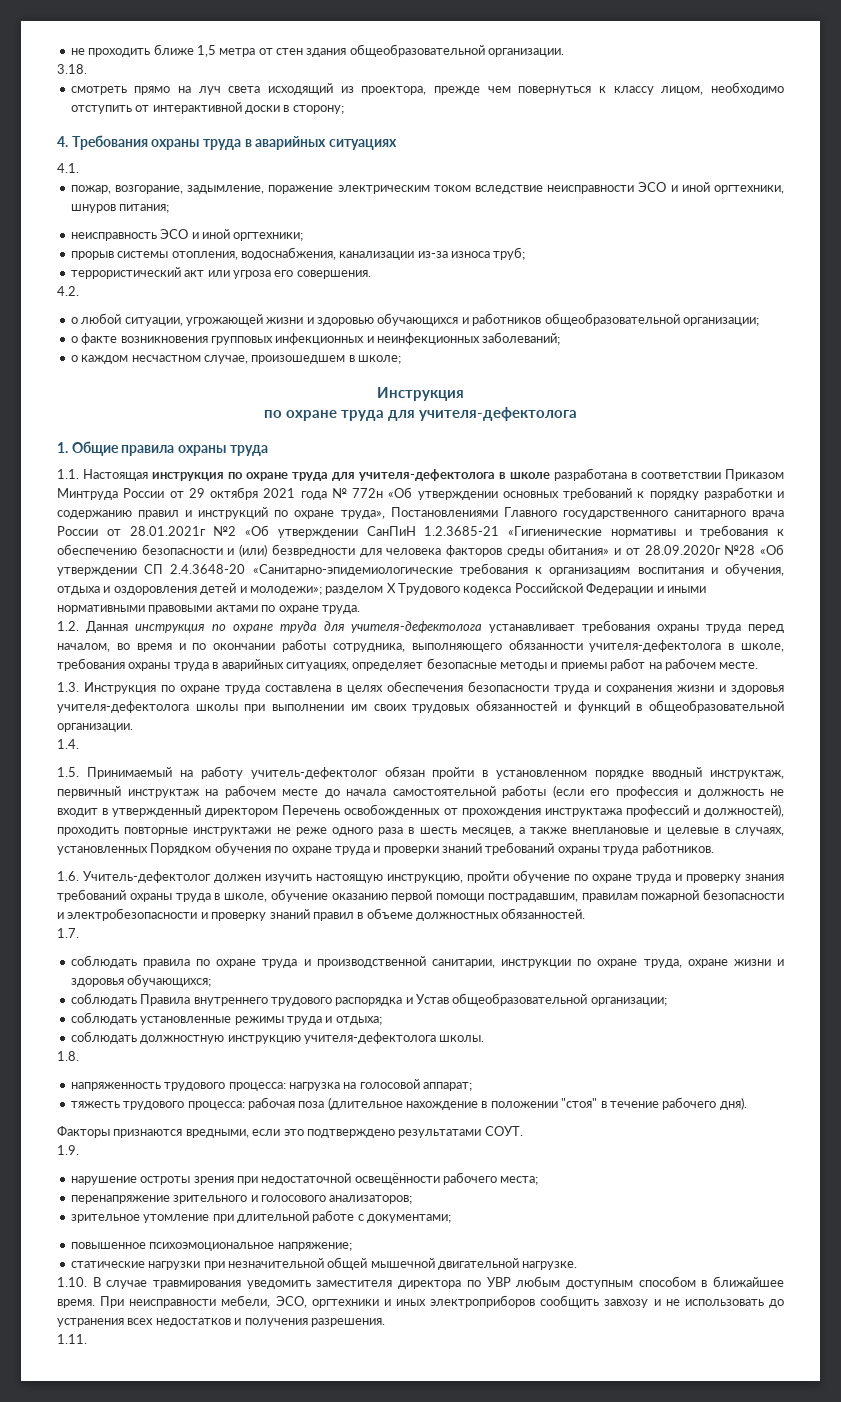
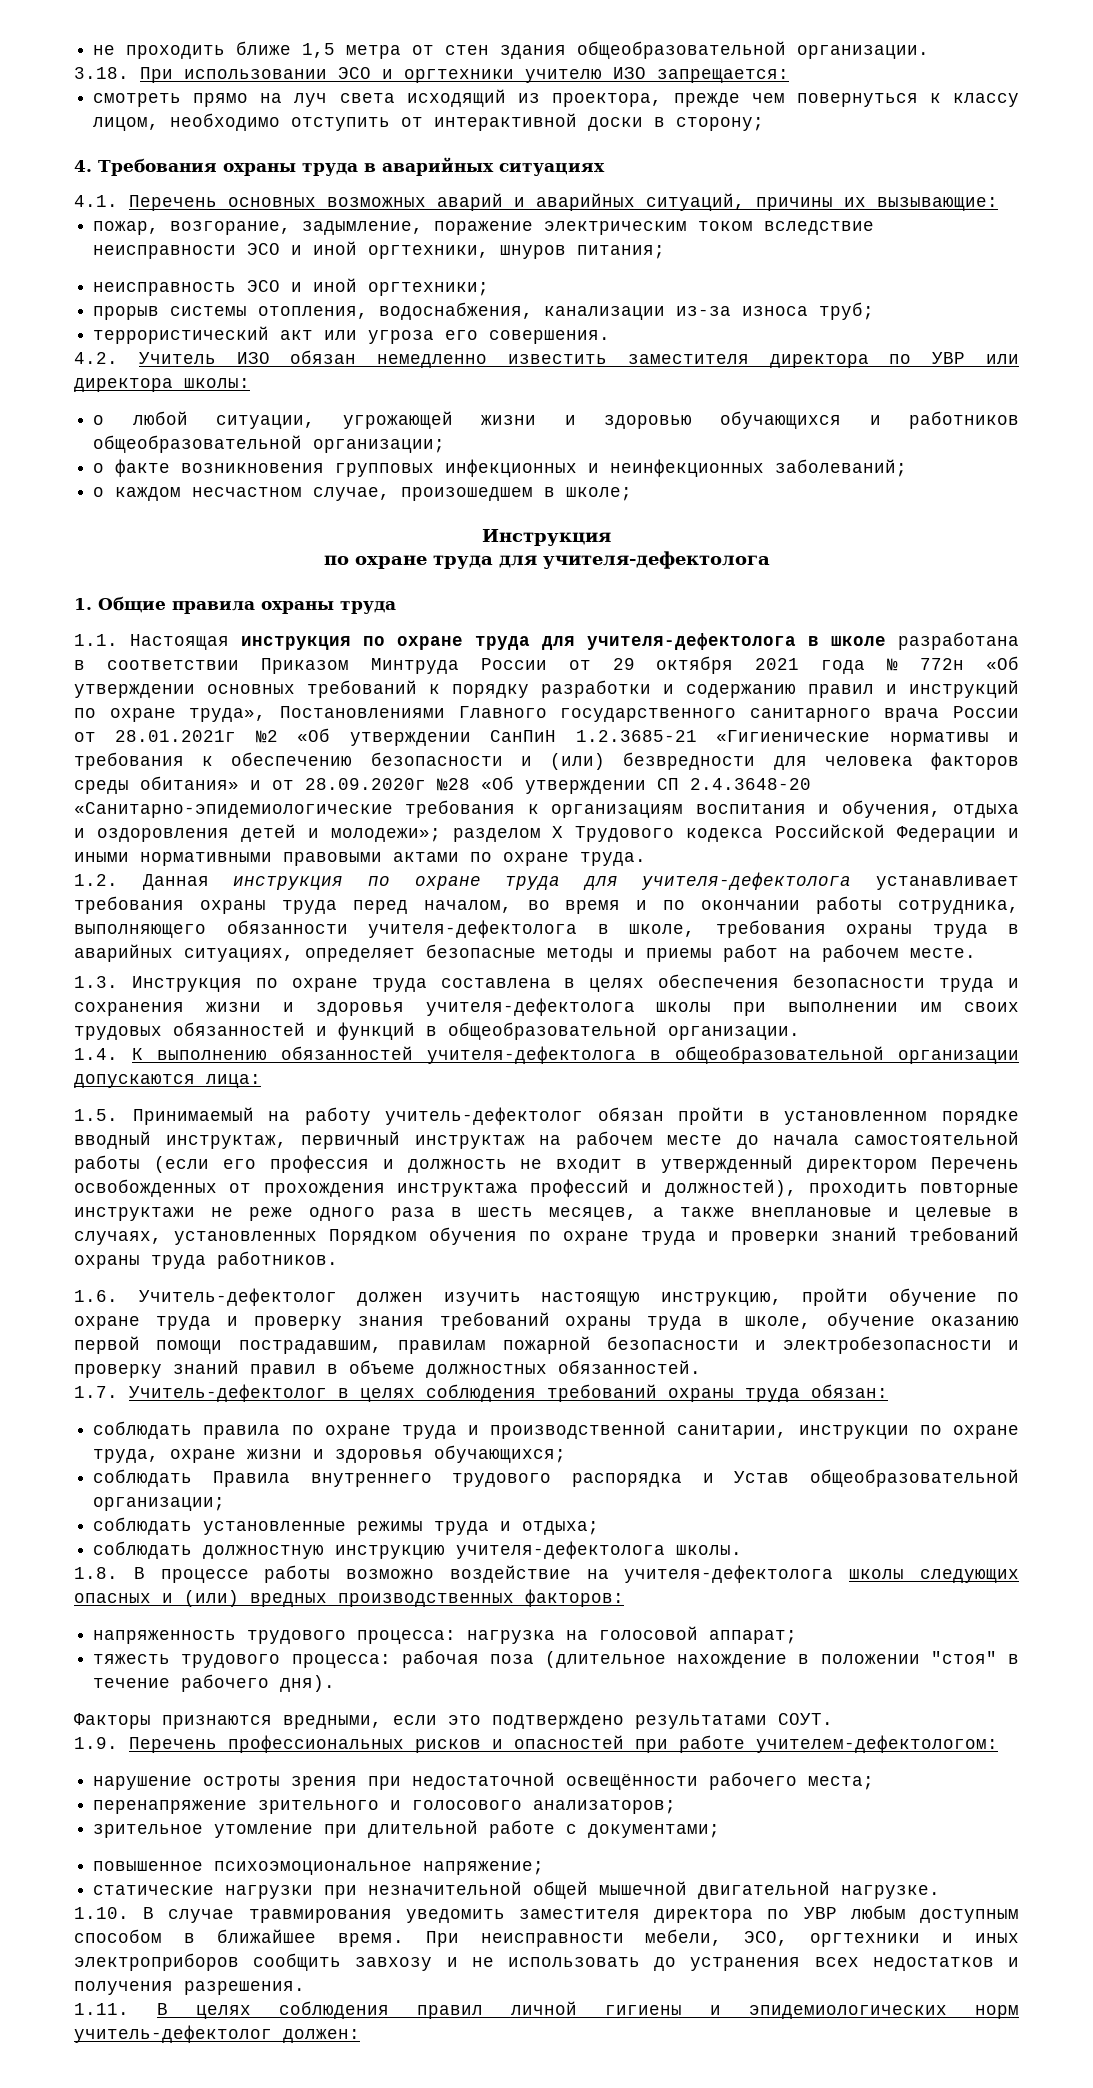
(87, 69) none -> [140,67,789,83] При использовании ЭСО и оргтехники учителю ИЗО запрещается:
(79, 168) none -> [129,193,998,211] Перечень основных возможных аварий и аварийных ситуаций, причины их вызывающие:
(79, 291) none -> [138,350,1019,368] [74,378,250,392] Учитель ИЗО обязан немедленно известить заместителя директора по УВР или директора школы:
(79, 744) none -> [132,1046,1019,1064] [74,1074,261,1088] К выполнению обязанностей учителя-дефектолога в общеобразовательной организации допускаются лица:
(79, 933) none -> [129,1384,888,1402] Учитель-дефектолог в целях соблюдения требований охраны труда обязан:
(79, 1056) none -> [133,1565,1020,1583] [74,1589,624,1607] В процессе работы возможно воздействие на учителя-дефектолога школы следующих опасных и (или) вредных производственных факторов:
(79, 1150) none -> [129,1735,998,1753] Перечень профессиональных рисков и опасностей при работе учителем-дефектологом:
(87, 1339) none -> [157,2001,1019,2019] [74,2025,360,2043] В целях соблюдения правил личной гигиены и эпидемиологических норм учитель-дефектолог должен:

